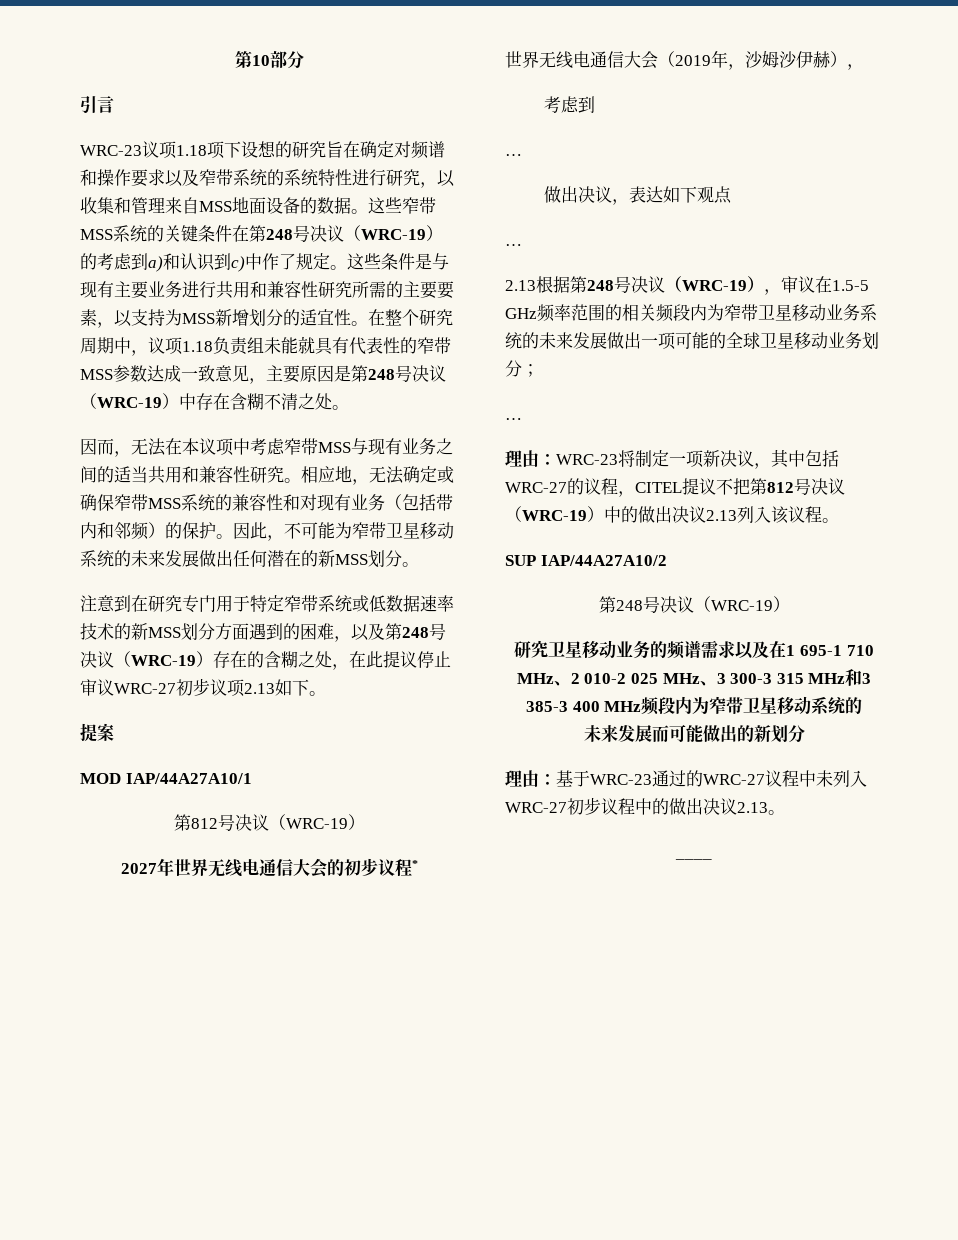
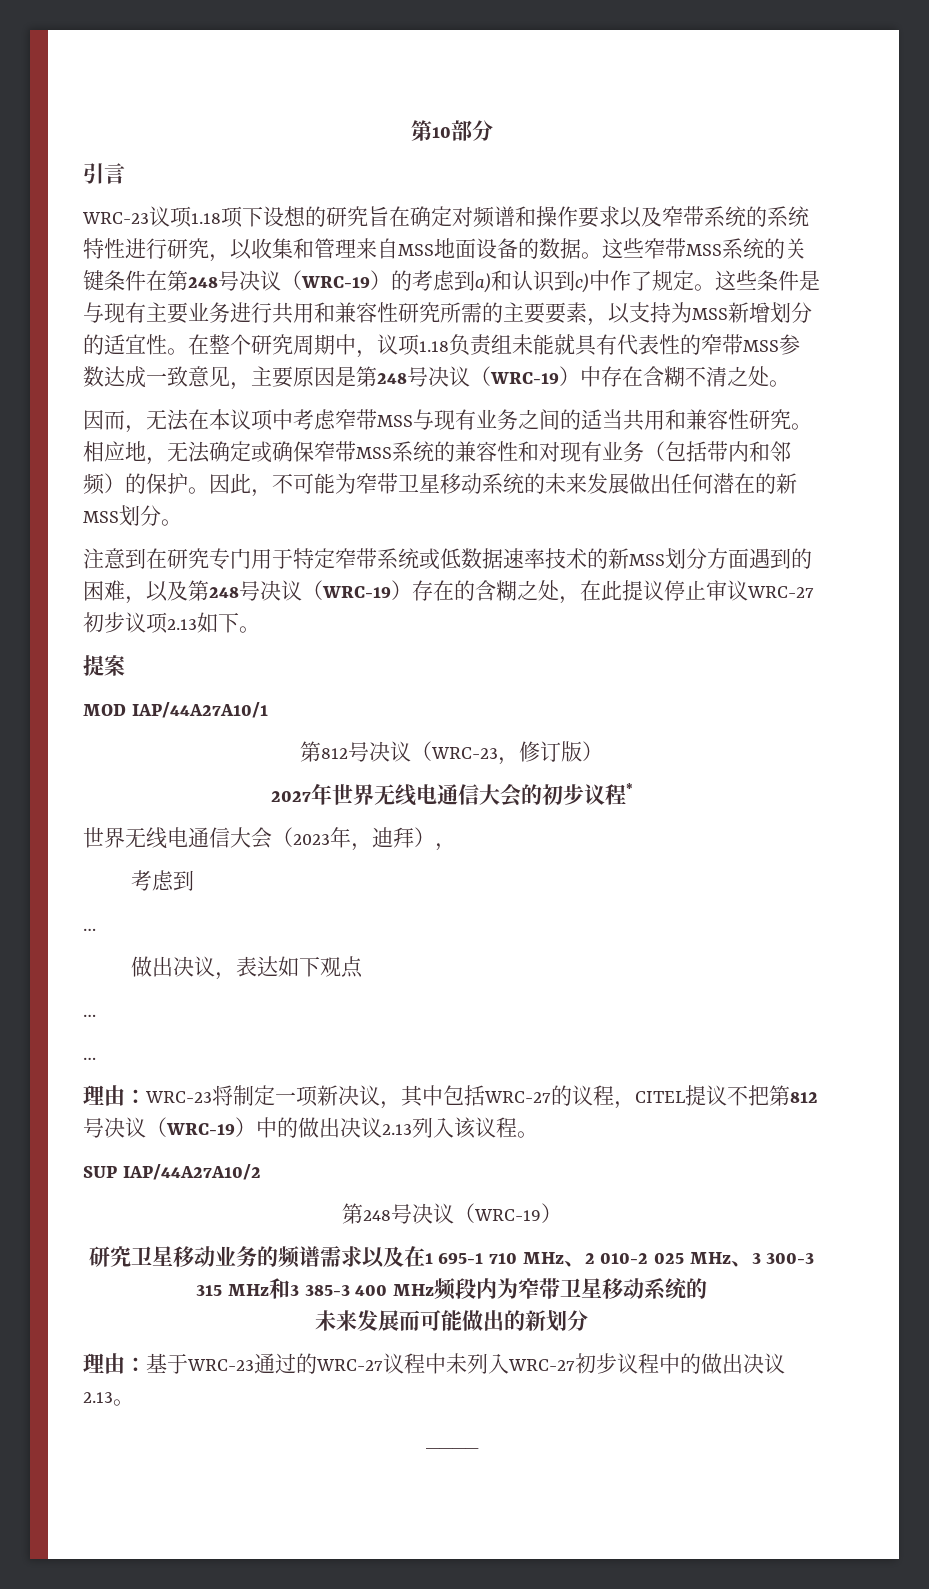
[285,818,348,829] WRC-19 -> [431,741,582,765] WRC-23，修订版
[675,50,831,70] 2019年，沙姆沙伊赫 -> [293,827,414,851] 2023年，迪拜
[505,276,869,295] [505,304,877,322] [505,332,879,350] [505,360,539,377] // 2.13根据第248号决议（WRC-19），审议在1.5-5 GHz频率范围的相关频段内为窄带卫星移动业务系统的未来发展做出一项可能的全球卫星移动业务划分； -> (96, 1015) none

